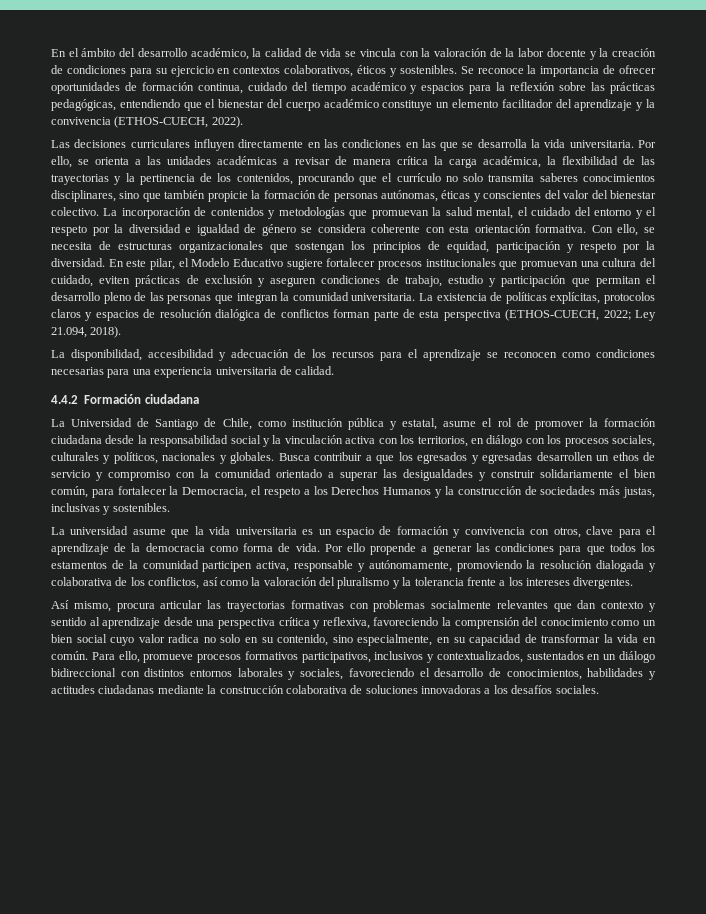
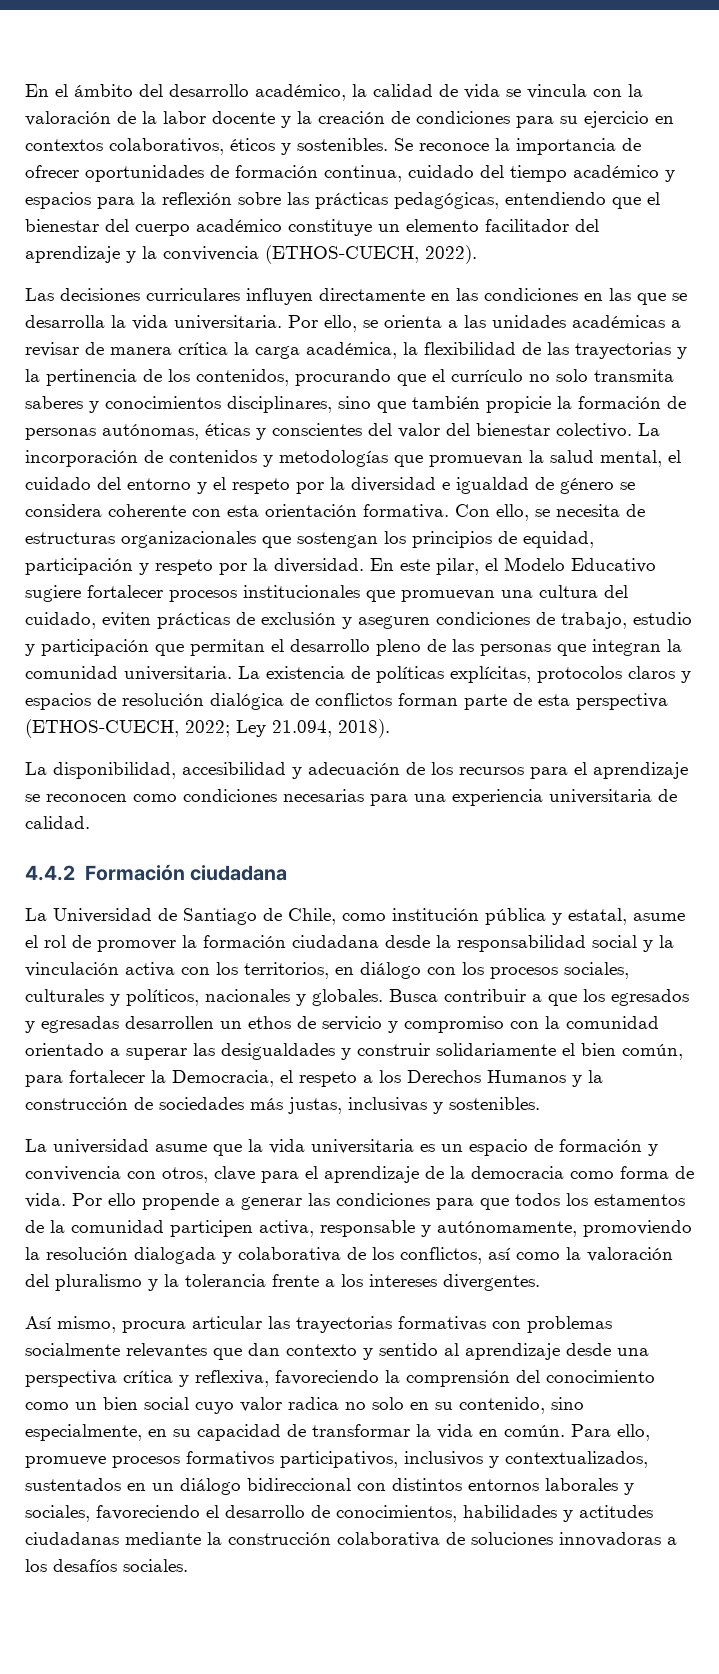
(578, 177) none -> [89,401,99,413] y

